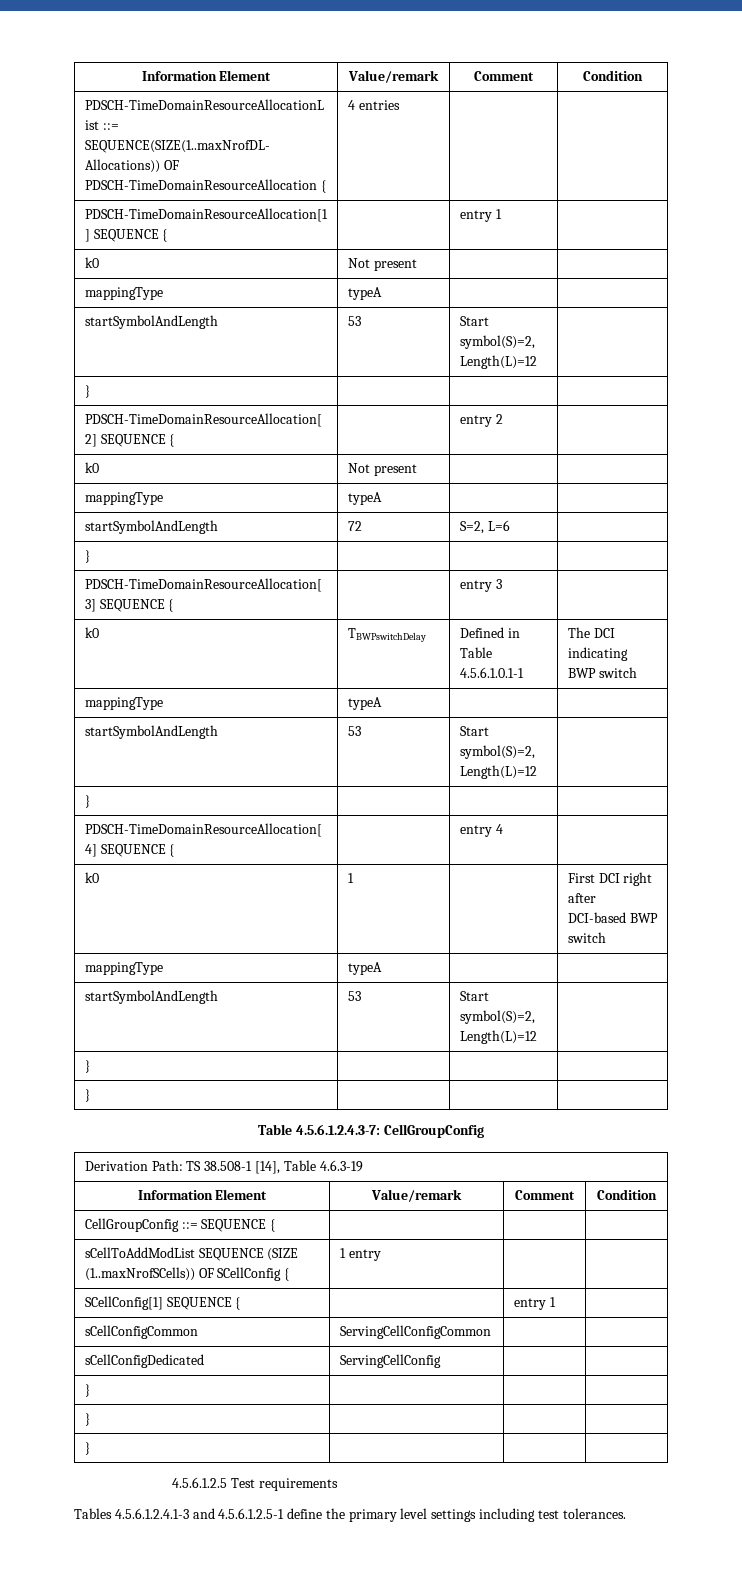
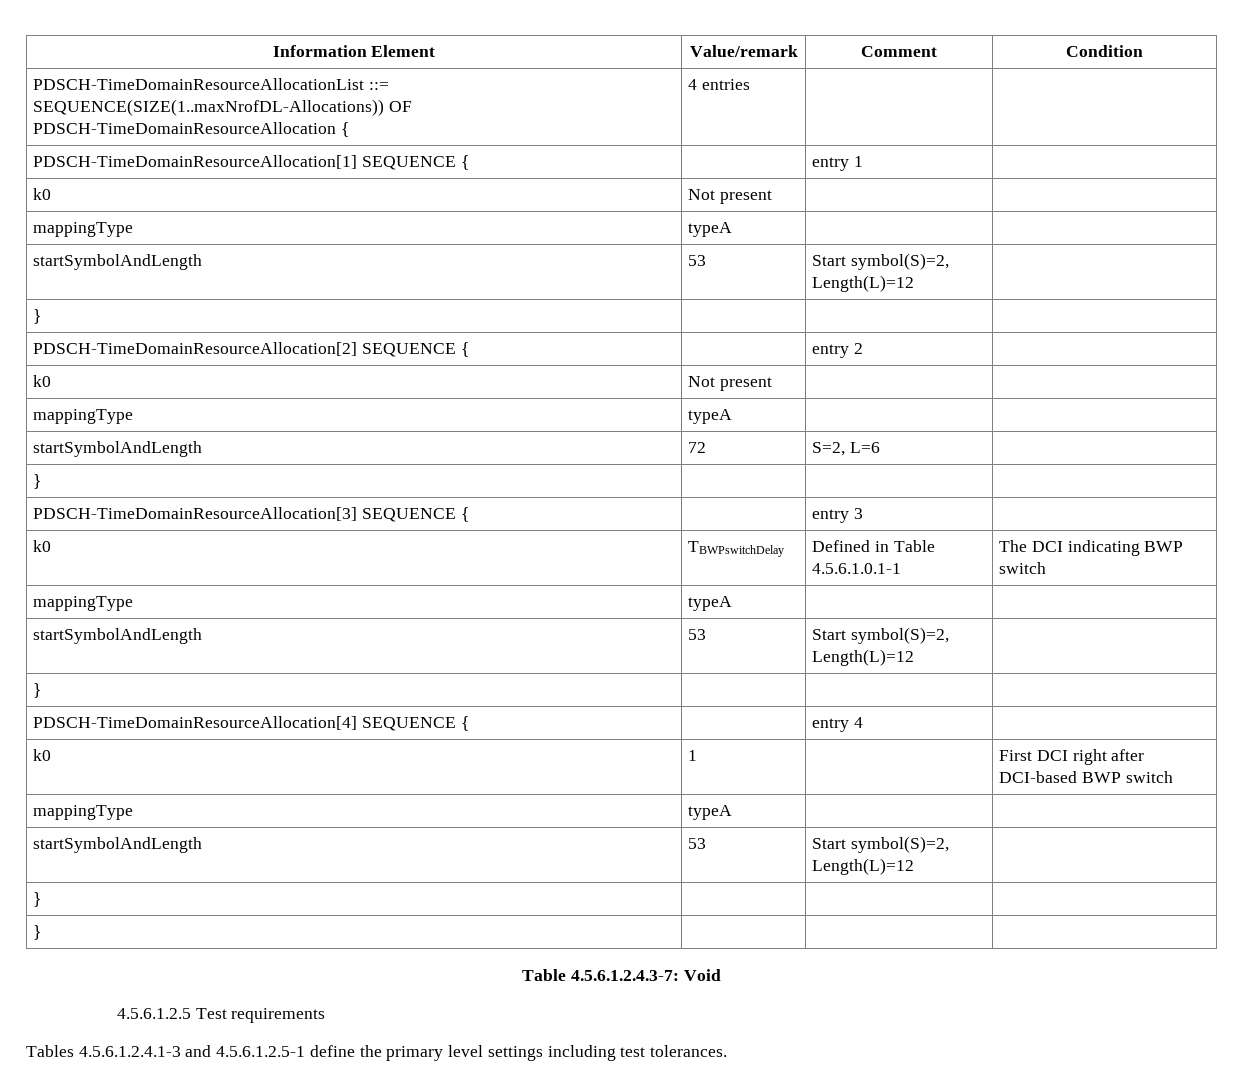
[383,1124,484,1138] [84,1160,363,1174] [137,1189,268,1200] [371,1189,462,1202] [515,1190,575,1200] [597,1189,657,1200] [84,1218,276,1232] [84,1247,299,1261] [84,1267,290,1281] [339,1248,381,1261] [84,1296,241,1310] [513,1297,556,1310] [84,1325,198,1339] [339,1325,491,1339] [84,1354,204,1368] [339,1354,441,1368] [84,1384,90,1397] [84,1413,90,1426] [84,1442,90,1455] CellGroupConfig // Derivation Path: TS 38.508-1 [14], Table 4.6.3-19 // Information Element | Value/remark | Comment | Condition // CellGroupConfig ::= SEQUENCE { | | | // sCellToAddModList SEQUENCE (SIZE (1..maxNrofSCells)) OF SCellConfig { | 1 entry | | // SCellConfig[1] SEQUENCE { | | entry 1 | // sCellConfigCommon | ServingCellConfigCommon | | // sCellConfigDedicated | ServingCellConfig | | // } | | | // } | | | // } | | | -> [683,969,721,981] Void

